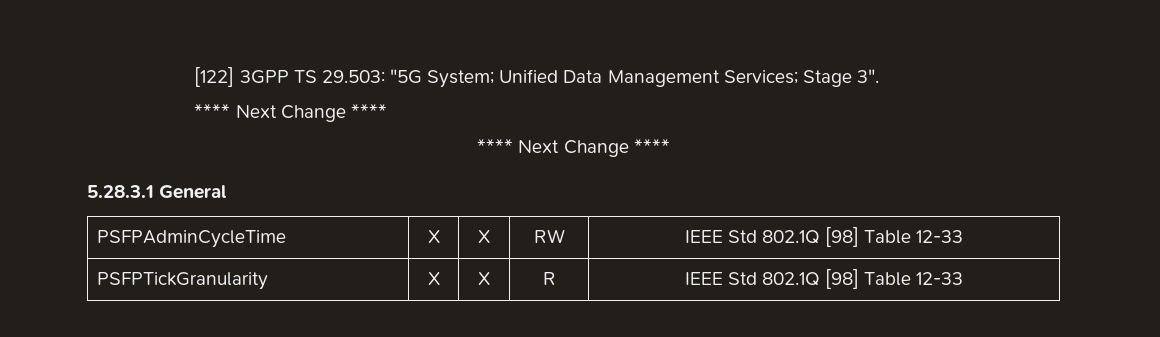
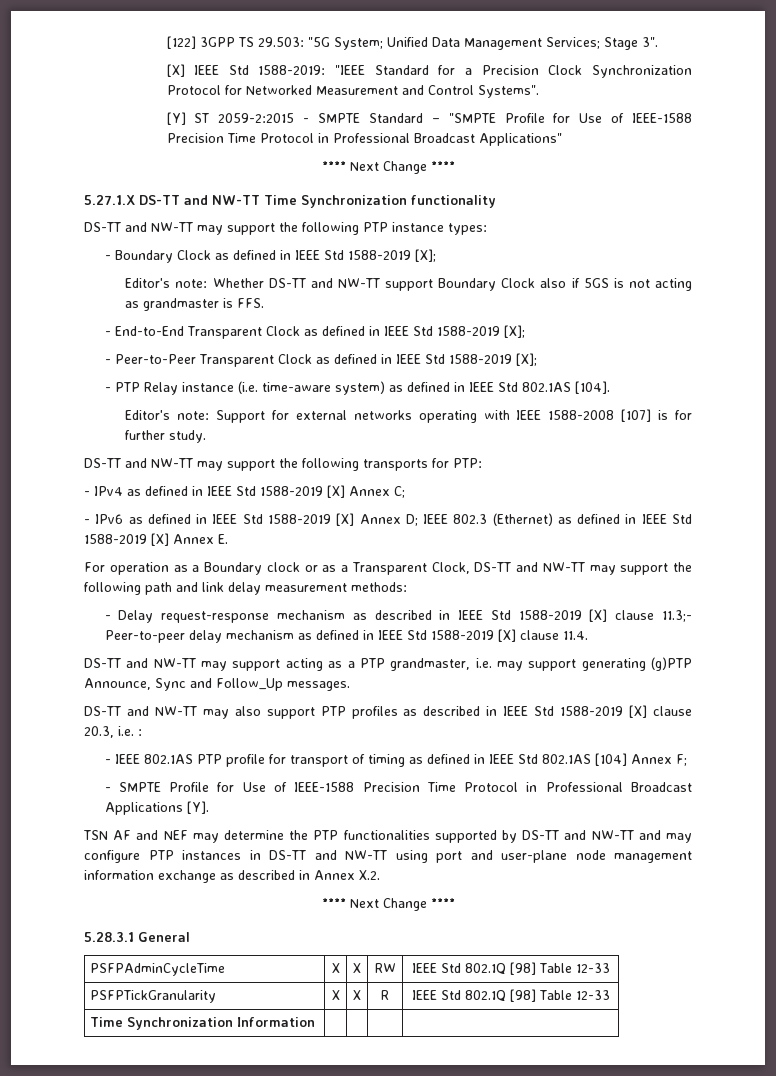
[194,104,387,122] **** Next Change **** -> [166,64,693,78] [166,85,539,98] [166,112,692,125] [166,133,562,146] [321,161,455,174] [84,195,496,208] [84,222,487,235] [104,249,436,263] [125,278,692,291] [125,298,265,311] [104,325,525,339] [104,353,537,367] [104,381,610,395] [125,409,692,423] [125,430,207,443] [84,458,482,471] [84,485,405,498] [84,513,692,526] [84,533,228,546] [84,562,692,575] [84,582,407,595] [104,609,692,623] [104,629,588,643] [84,657,692,671] [84,678,350,691] [84,705,692,719] [84,726,142,738] [104,753,687,767] [104,782,692,792] [104,801,209,815] [83,830,692,843] [84,850,692,863] [84,870,380,883] [X] IEEE Std 1588-2019: "IEEE Standard for a Precision Clock Synchronization Protocol for Networked Measurement and Control Systems". // [Y] ST 2059-2:2015 - SMPTE Standard – "SMPTE Profile for Use of IEEE-1588 Precision Time Protocol in Professional Broadcast Applications" // **** Next Change **** // 5.27.1.X DS-TT and NW-TT Time Synchronization functionality // DS-TT and NW-TT may support the following PTP instance types: // - Boundary Clock as defined in IEEE Std 1588-2019 [X]; // Editor's note: Whether DS-TT and NW-TT support Boundary Clock also if 5GS is not acting as grandmaster is FFS. // - End-to-End Transparent Clock as defined in IEEE Std 1588-2019 [X]; // - Peer-to-Peer Transparent Clock as defined in IEEE Std 1588-2019 [X]; // - PTP Relay instance (i.e. time-aware system) as defined in IEEE Std 802.1AS [104]. // Editor's note: Support for external networks operating with IEEE 1588-2008 [107] is for further study. // DS-TT and NW-TT may support the following transports for PTP: // - IPv4 as defined in IEEE Std 1588-2019 [X] Annex C; // - IPv6 as defined in IEEE Std 1588-2019 [X] Annex D; IEEE 802.3 (Ethernet) as defined in IEEE Std 1588-2019 [X] Annex E. // For operation as a Boundary clock or as a Transparent Clock, DS-TT and NW-TT may support the following path and link delay measurement methods: // - Delay request-response mechanism as described in IEEE Std 1588-2019 [X] clause 11.3;- Peer-to-peer delay mechanism as defined in IEEE Std 1588-2019 [X] clause 11.4. // DS-TT and NW-TT may support acting as a PTP grandmaster, i.e. may support generating (g)PTP Announce, Sync and Follow_Up messages. // DS-TT and NW-TT may also support PTP profiles as described in IEEE Std 1588-2019 [X] clause 20.3, i.e. : // - IEEE 802.1AS PTP profile for transport of timing as defined in IEEE Std 802.1AS [104] Annex F; // - SMPTE Profile for Use of IEEE-1588 Precision Time Protocol in Professional Broadcast Applications [Y]. // TSN AF and NEF may determine the PTP functionalities supported by DS-TT and NW-TT and may configure PTP instances in DS-TT and NW-TT using port and user-plane node management information exchange as described in Annex X.2.
(964, 278) none -> [90,1017,316,1030] // Time Synchronization Information | | | |

